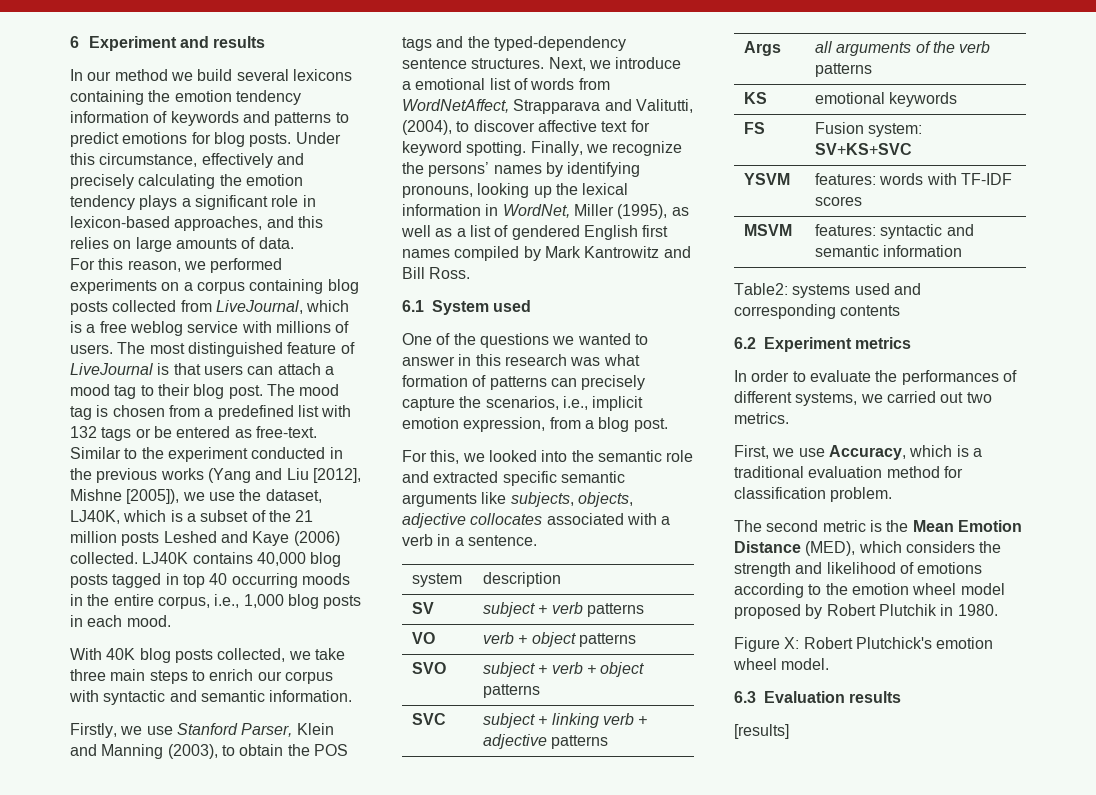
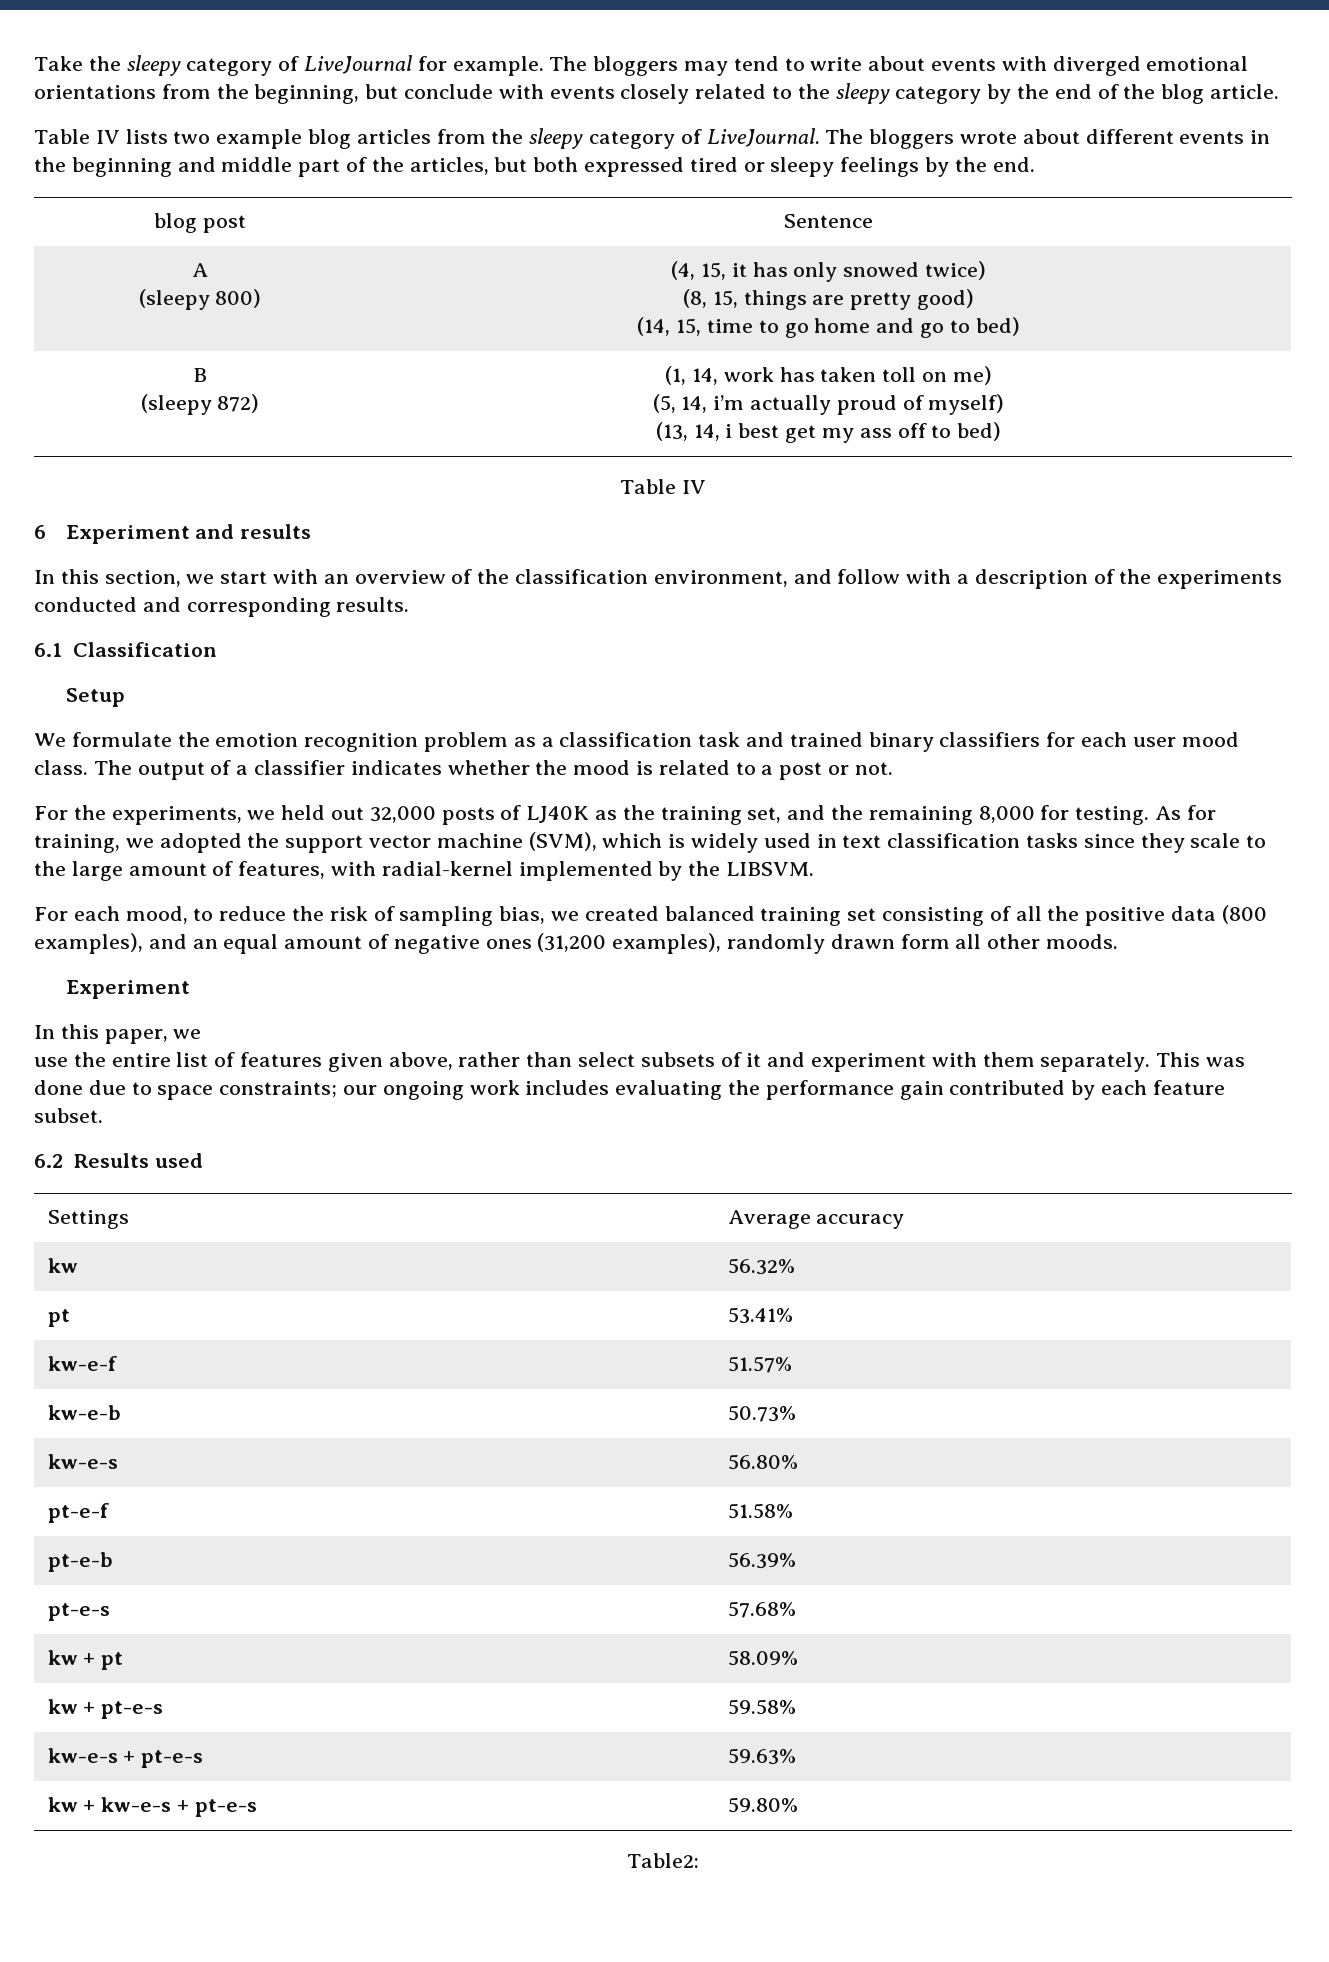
(70, 42) none -> [34,55,1249,76] [34,83,1280,104] [34,128,1271,149] [34,157,1035,177] [154,213,246,233] [784,214,873,228] [192,263,208,277] [138,289,262,310] [671,261,986,282] [682,289,975,310] [637,317,1020,338] [193,368,207,382] [140,394,260,415] [665,366,992,385] [652,394,1005,415] [655,422,1002,443] [620,479,706,494] Take the sleepy category of LiveJournal for example. The bloggers may tend to write about events with diverged emotional orientations from the beginning, but conclude with events closely related to the sleepy category by the end of the blog article. // Table IV lists two example blog articles from the sleepy category of LiveJournal. The bloggers wrote about different events in the beginning and middle part of the articles, but both expressed tired or sleepy feelings by the end. // blog post | Sentence // A // (sleepy 800) | (4, 15, it has only snowed twice) // (8, 15, things are pretty good) // (14, 15, time to go home and go to bed) // B // (sleepy 872) | (1, 14, work has taken toll on me) // (5, 14, i’m actually proud of myself) // (13, 14, i best get my ass off to bed) // Table IV //
[87,69,352,81] [70,90,301,105] [70,111,349,126] [70,132,341,147] [70,153,304,168] [70,174,303,189] [70,195,316,210] [70,216,323,231] [70,237,294,252] [70,258,283,273] [70,279,359,294] [70,300,350,315] [70,321,350,336] [70,342,355,357] [70,363,334,375] [70,384,340,399] [70,405,352,420] [70,426,317,441] [70,447,343,462] [70,468,361,483] [70,489,205,504] our method we build several lexicons containing the emotion tendency information of keywords and patterns to predict emotions for blog posts. Under this circumstance, effectively and precisely calculating the emotion tendency plays a significant role in lexicon-based approaches, and this relies on large amounts of data. // For this reason, we performed experiments on a corpus containing blog posts collected from LiveJournal, which is a free weblog service with millions of users. The most distinguished feature of LiveJournal is that users can attach a mood tag to their blog post. The mood tag is chosen from a predefined list with 132 tags or be entered as free-text. Similar to the experiment conducted in the previous works (Yang and Liu [2012], Mishne [2005]), we -> [60,569,1283,589] [34,597,410,617] [34,642,217,657] [65,688,125,707] [34,732,1239,752] [34,760,893,780] [34,805,1216,825] [34,832,1267,853] [34,861,815,881] [34,905,1267,926] [34,933,1119,954] [65,980,190,999] [34,1024,202,1044] this section, we start with an overview of the classification environment, and follow with a description of the experiments conducted and corresponding results. // 6.1 Classification // Setup // We formulate the emotion recognition problem as a classification task and trained binary classifiers for each user mood class. The output of a classifier indicates whether the mood is related to a post or not. // For the experiments, we held out 32,000 posts of LJ40K as the training set, and the remaining 8,000 for testing. As for training, we adopted the support vector machine (SVM), which is widely used in text classification tasks since they scale to the large amount of features, with radial-kernel implemented by the LIBSVM. // For each mood, to reduce the risk of sampling bias, we created balanced training set consisting of all the positive data (800 examples), and an equal amount of negative ones (31,200 examples), randomly drawn form all other moods. // Experiment // In this paper, we //
[265,489,322,503] [70,510,314,524] [70,531,340,546] [70,552,342,567] [70,573,350,588] [70,594,362,609] [70,615,171,627] [70,648,345,663] [70,669,333,684] [69,690,353,705] [70,723,334,738] [70,744,348,759] [402,36,626,51] [402,57,682,71] [402,78,610,90] [402,99,693,114] [402,120,650,135] [402,141,683,156] [402,162,641,177] [402,183,629,198] [402,204,689,219] [401,225,669,240] [402,246,691,261] [402,267,471,279] [402,300,532,315] [402,333,648,348] [402,354,640,366] [402,375,646,390] [402,396,644,411] [402,417,668,432] [402,450,694,464] [402,471,625,486] [402,492,633,507] [402,513,671,528] [402,534,537,546] [412,573,463,587] [483,572,562,587] [412,602,435,614] [483,602,645,617] [412,632,436,644] [483,632,637,647] [412,662,447,674] [483,662,645,677] [483,684,541,698] [412,713,447,725] [483,713,648,728] [483,734,609,749] [744,41,782,56] [815,41,991,56] [815,63,873,77] [744,92,768,104] [815,92,958,107] [744,122,766,134] [815,122,923,137] [815,143,913,155] [744,173,791,185] [815,173,1013,185] [815,196,863,206] [744,224,793,236] [815,224,974,239] [815,245,963,257] [734,283,921,298] [734,304,901,319] [734,337,912,352] [734,370,1017,385] [734,391,992,406] [734,412,789,424] [734,445,982,460] [734,466,963,478] [734,487,893,502] [734,520,1022,532] [734,541,1002,556] [734,562,983,577] [734,583,1005,598] [734,604,998,619] [734,637,994,652] [733,658,830,670] [734,691,902,703] [734,724,789,739] dataset, LJ40K, which is a subset of the 21 million posts Leshed and Kaye (2006) collected. LJ40K contains 40,000 blog posts tagged in top 40 occurring moods in the entire corpus, i.e., 1,000 blog posts in each mood. // With 40K blog posts collected, we take three main steps to enrich our corpus with syntactic and semantic information. // Firstly, we use Stanford Parser, Klein and Manning (2003), to obtain the POS tags and the typed-dependency sentence structures. Next, we introduce a emotional list of words from WordNetAffect, Strapparava and Valitutti, (2004), to discover affective text for keyword spotting. Finally, we recognize the persons’ names by identifying pronouns, looking up the lexical information in WordNet, Miller (1995), as well as a list of gendered English first names compiled by Mark Kantrowitz and Bill Ross. // 6.1 System used // One of the questions we wanted to answer in this research was what formation of patterns can precisely capture the scenarios, i.e., implicit emotion expression, from a blog post. // For this, we looked into the semantic role and extracted specific semantic arguments like subjects, objects, adjective collocates associated with a verb in a sentence. // system | description // SV | subject + verb patterns // VO | verb + object patterns // SVO | subject + verb + object patterns // SVC | subject + linking verb + adjective patterns // Args | all arguments of the verb patterns // KS | emotional keywords // FS | Fusion system: SV+KS+SVC // YSVM | features: words with TF-IDF scores // MSVM | features: syntactic and semantic information // Table2: systems used and corresponding contents // 6.2 Experiment metrics // In order to evaluate the performances of different systems, we carried out two metrics. // First, we use Accuracy, which is a traditional evaluation method for classification problem. // The second metric is the Mean Emotion Distance (MED), which considers the strength and likelihood of emotions according to the emotion wheel model proposed by Robert Plutchik in 1980. // Figure X: Robert Plutchick's emotion wheel model. // 6.3 Evaluation results // [results] -> [111,1052,1246,1072] [34,1080,1225,1100] [34,1108,103,1123] [34,1153,203,1168] [47,1210,129,1229] [727,1210,905,1229] [47,1258,78,1273] [727,1258,795,1275] [47,1309,70,1327] [727,1307,793,1324] [47,1356,117,1371] [727,1356,792,1373] [47,1405,121,1420] [727,1405,796,1422] [47,1454,118,1469] [727,1454,798,1470] [47,1503,109,1523] [727,1503,793,1519] [47,1552,113,1572] [727,1552,796,1569] [47,1603,110,1621] [727,1601,796,1618] [47,1650,124,1670] [727,1650,798,1666] [47,1699,164,1719] [727,1699,796,1715] [47,1748,204,1768] [727,1748,796,1765] [47,1797,257,1817] [727,1797,798,1813] [627,1853,700,1868] entire list of features given above, rather than select subsets of it and experiment with them separately. This was done due to space constraints; our ongoing work includes evaluating the performance gain contributed by each feature subset. // 6.2 Results used // Settings | Average accuracy // kw | 56.32% // pt | 53.41% // kw-e-f | 51.57% // kw-e-b | 50.73% // kw-e-s | 56.80% // pt-e-f | 51.58% // pt-e-b | 56.39% // pt-e-s | 57.68% // kw + pt | 58.09% // kw + pt-e-s | 59.58% // kw-e-s + pt-e-s | 59.63% // kw + kw-e-s + pt-e-s | 59.80% // Table2:

